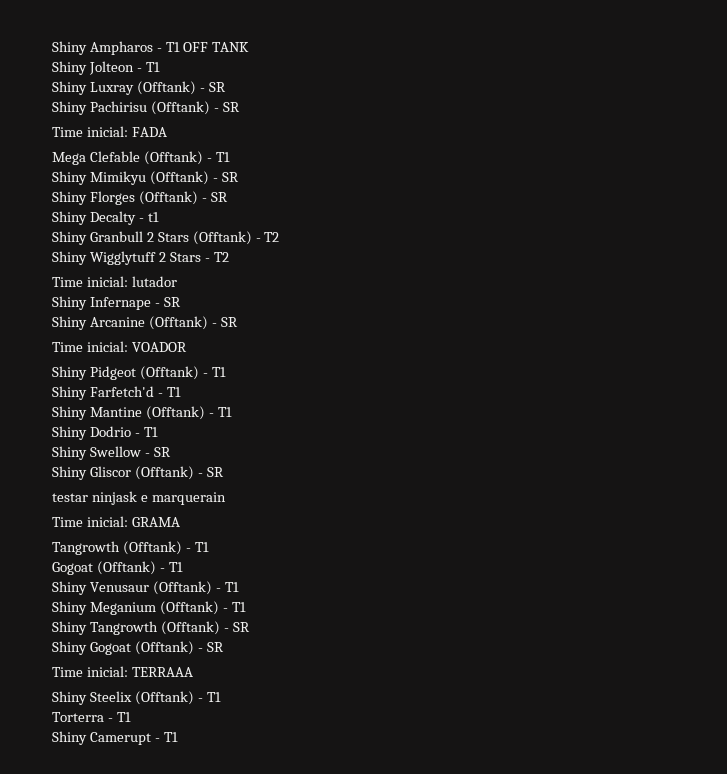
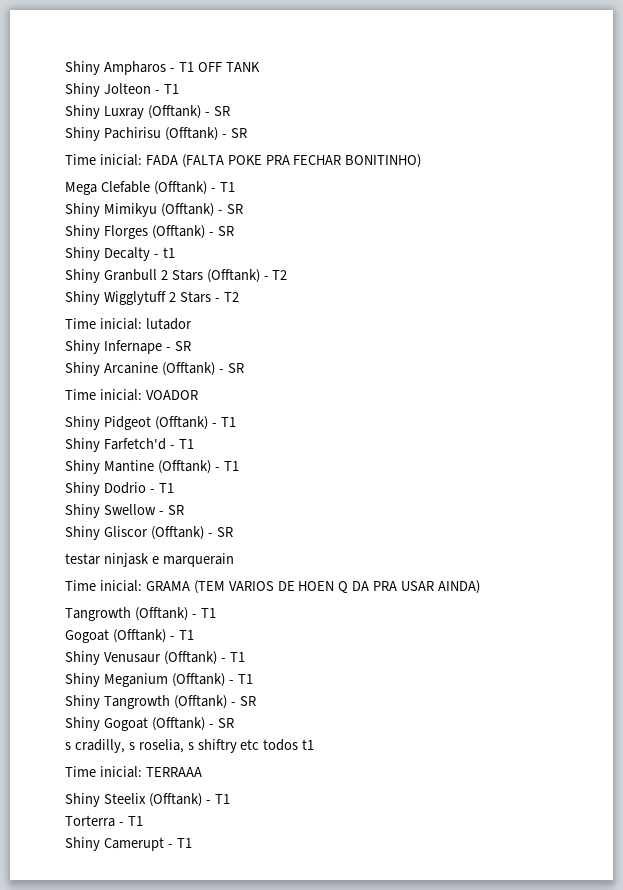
(167, 132) none -> [181,154,422,168] (FALTA POKE PRA FECHAR BONITINHO)
(180, 522) none -> [193,580,481,594] (TEM VARIOS DE HOEN Q DA PRA USAR AINDA)
(224, 647) none -> [65,739,315,753] // s cradilly, s roselia, s shiftry etc todos t1

